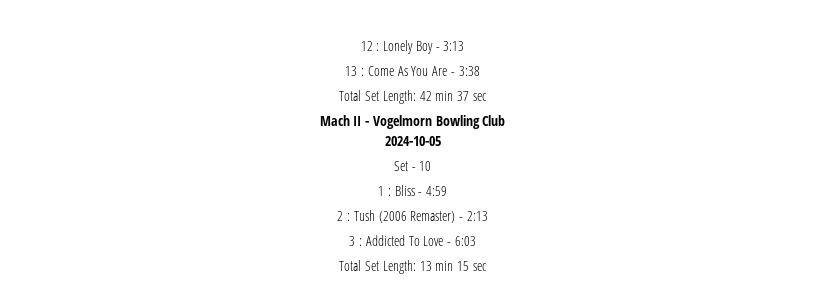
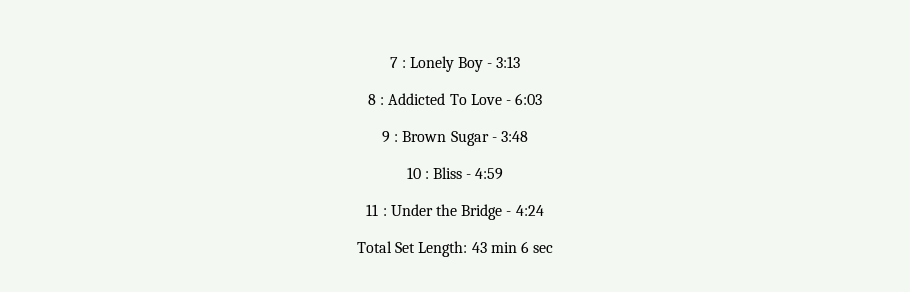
[360,41,373,51] 12 -> [389,57,398,68] 7
[345,66,480,76] [339,90,487,104] [319,115,506,129] [384,136,441,146] [393,161,432,171] [377,185,448,196] [337,210,488,223] [349,236,356,246] 13 : Come As You Are - 3:38 // Total Set Length: 42 min 37 sec // Mach II - Vogelmorn Bowling Club // 2024-10-05 // Set - 10 // 1 : Bliss - 4:59 // 2 : Tush (2006 Remaster) - 2:13 // 3 -> [367,94,376,105] 8
[339,260,470,274] // Total Set Length: 13 min 15 -> [382,131,528,146] [406,167,504,180] [366,204,544,220] [356,241,529,257] // 9 : Brown Sugar - 3:48 // 10 : Bliss - 4:59 // 11 : Under the Bridge - 4:24 // Total Set Length: 43 min 6

